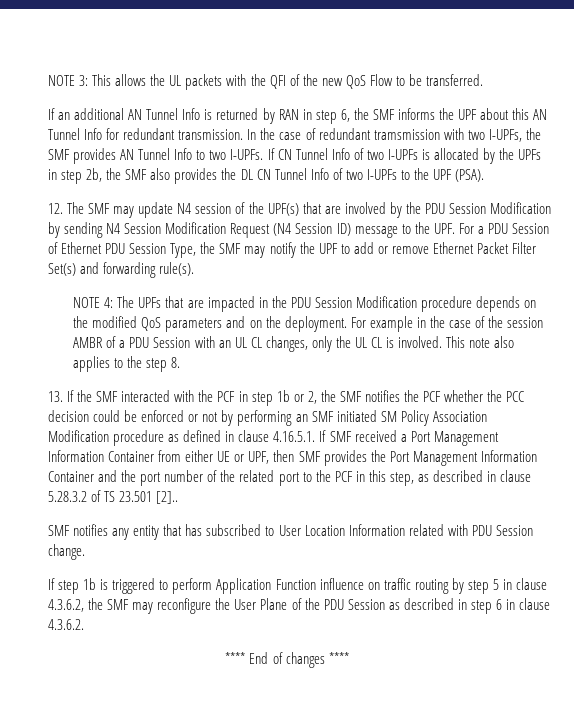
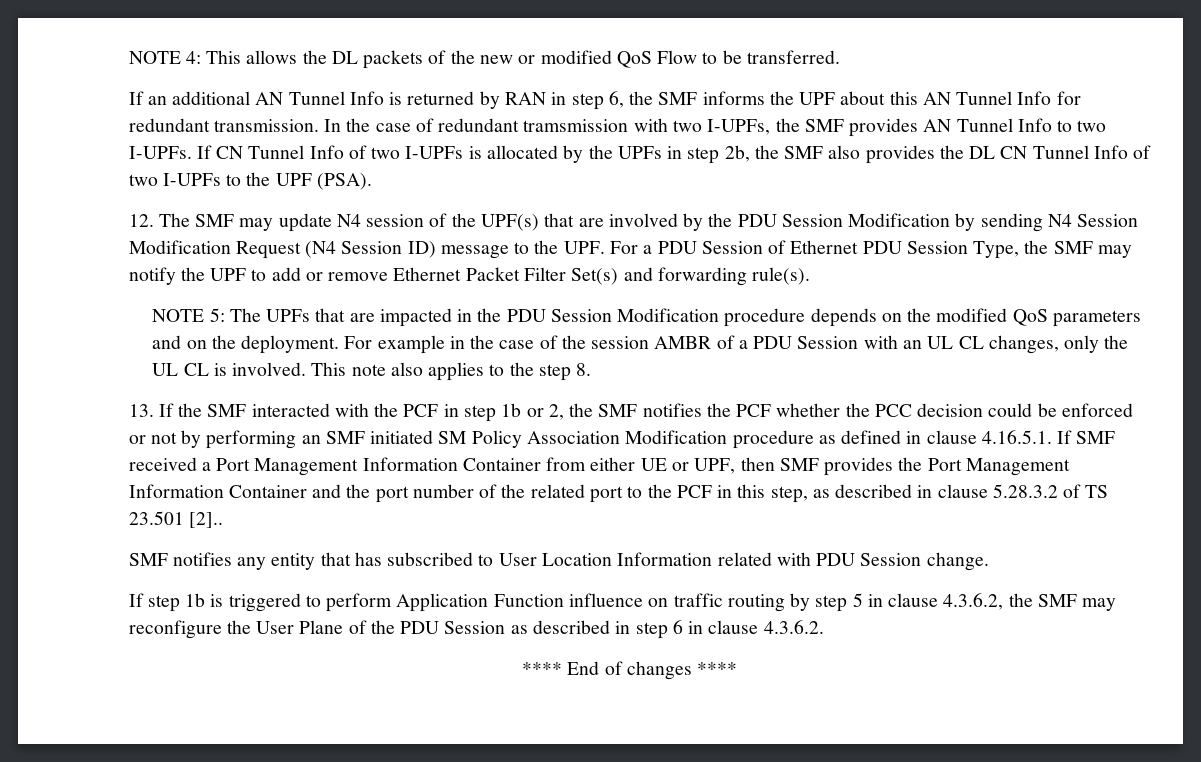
[48,75,89,86] NOTE 3: -> [128,51,201,64] NOTE 4:
[169,74,286,90] UL packets with the QFI -> [331,50,424,69] DL packets
(343, 82) none -> [518,50,612,64] or modified
[104,297,114,308] 4: -> [209,308,225,322] 5:

